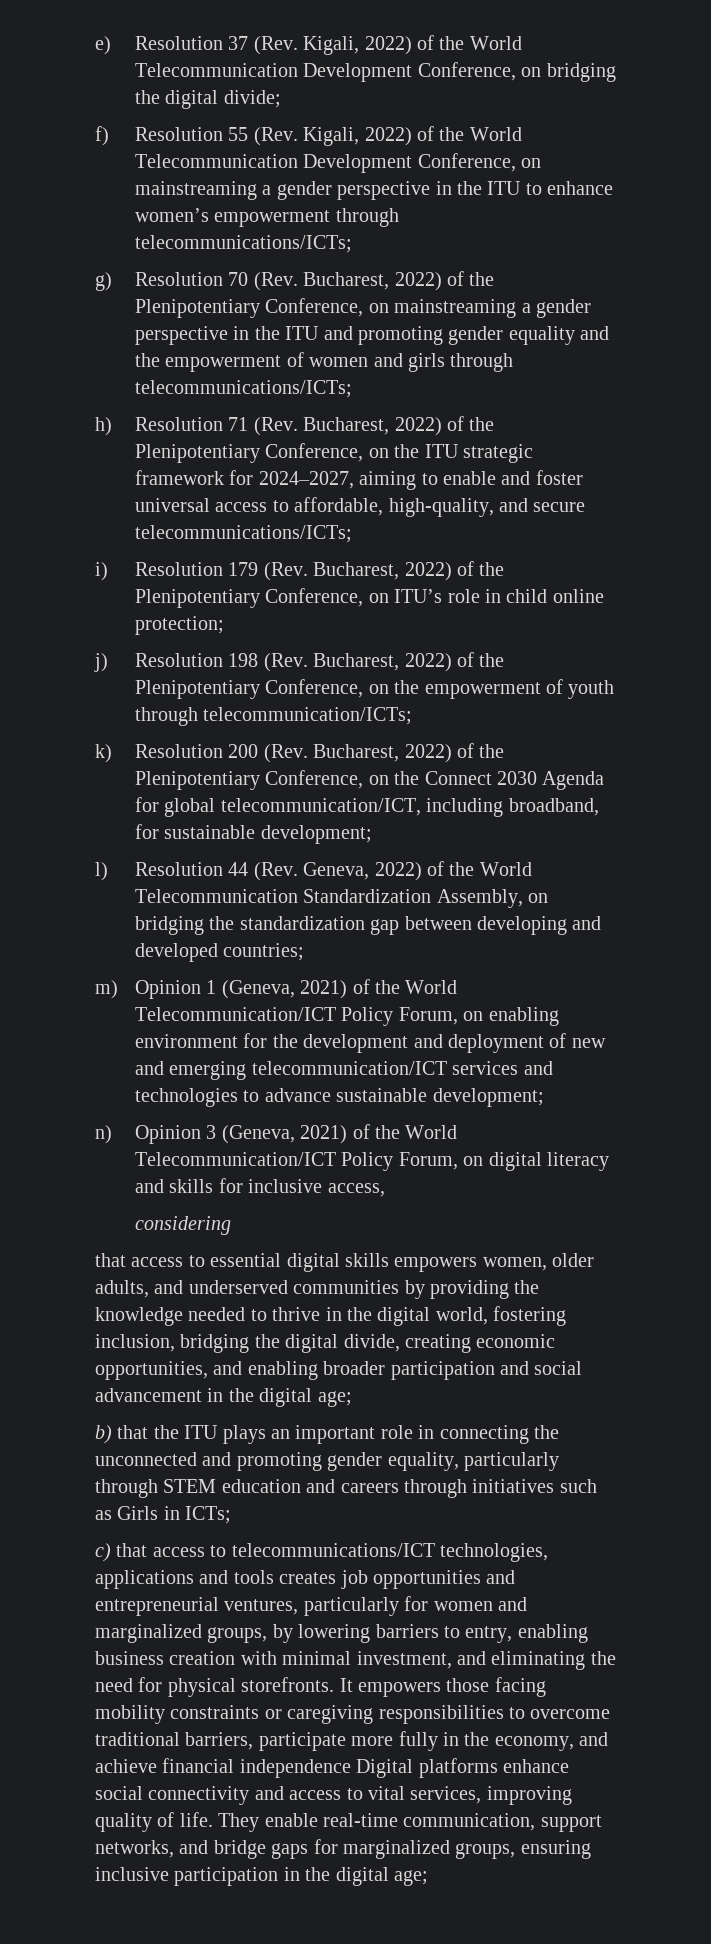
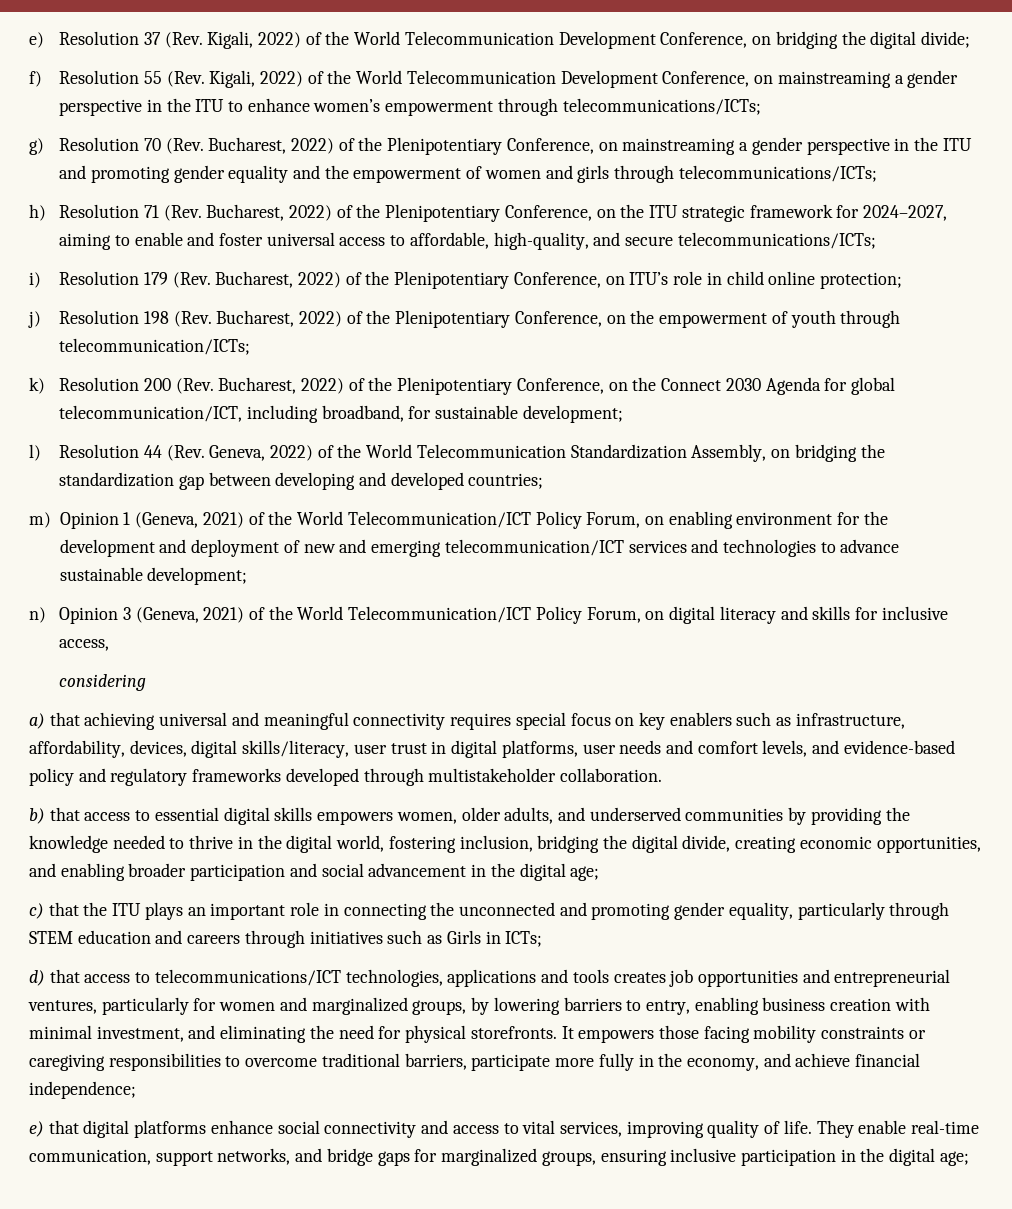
(231, 1225) none -> [29,712,905,730] [29,740,955,758] [29,768,663,786] [29,808,45,824] a) that achieving universal and meaningful connectivity requires special focus on key enablers such as infrastructure, affordability, devices, digital skills/literacy, user trust in digital platforms, user needs and comfort levels, and evidence-based policy and regulatory frameworks developed through multistakeholder collaboration. // b)
[95,1425,112,1444] b) -> [29,903,44,919] c)
[95,1543,111,1562] c) -> [29,970,45,986] d)
[239,1759,414,1778] independence Digital -> [29,1081,136,1099] [29,1120,130,1138] independence; // e) that digital

